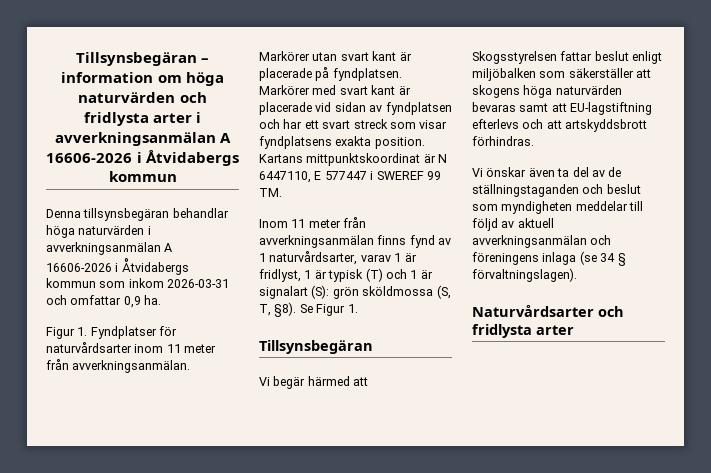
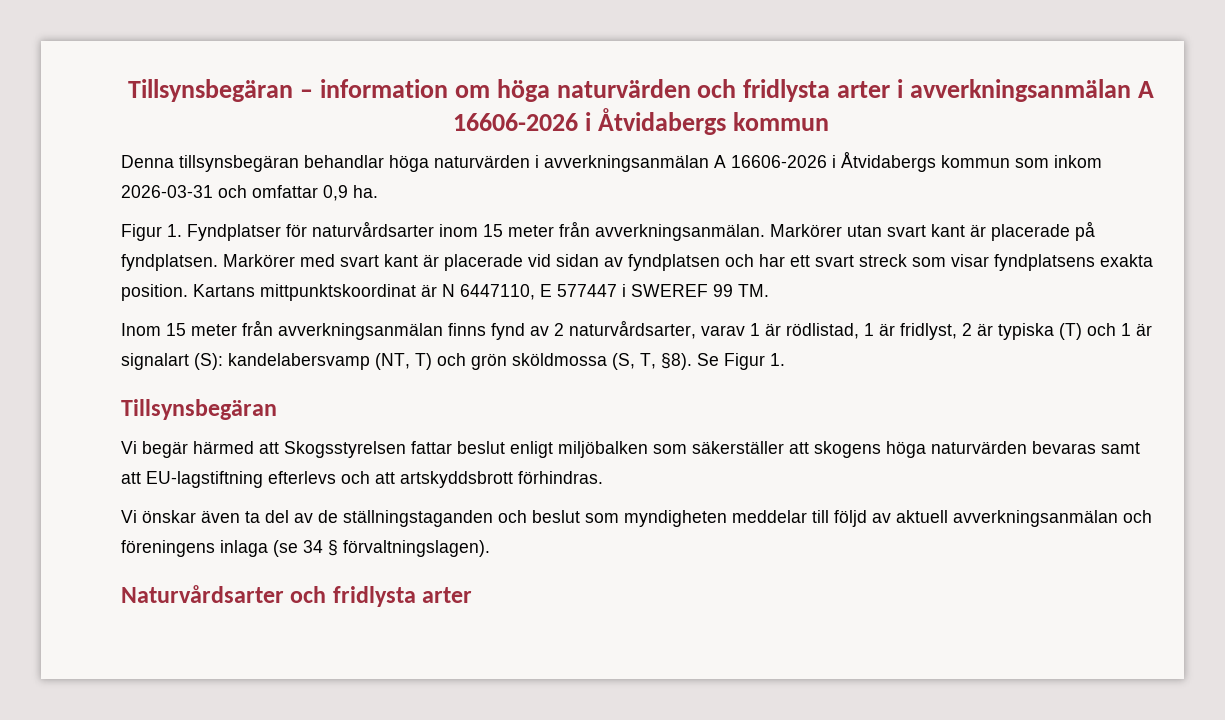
[166,344,181,353] 11 -> [483,224,503,237] 15
[291,219,306,228] 11 -> [166,323,186,336] 15
[259,253,266,262] 1 -> [554,323,564,336] 2
[259,269,364,282] fridlyst, 1 är typisk -> [786,323,1054,340] rödlistad, 1 är fridlyst, 2 är typiska
(330, 292) none -> [228,353,466,370] kandelabersvamp (NT, T) och

